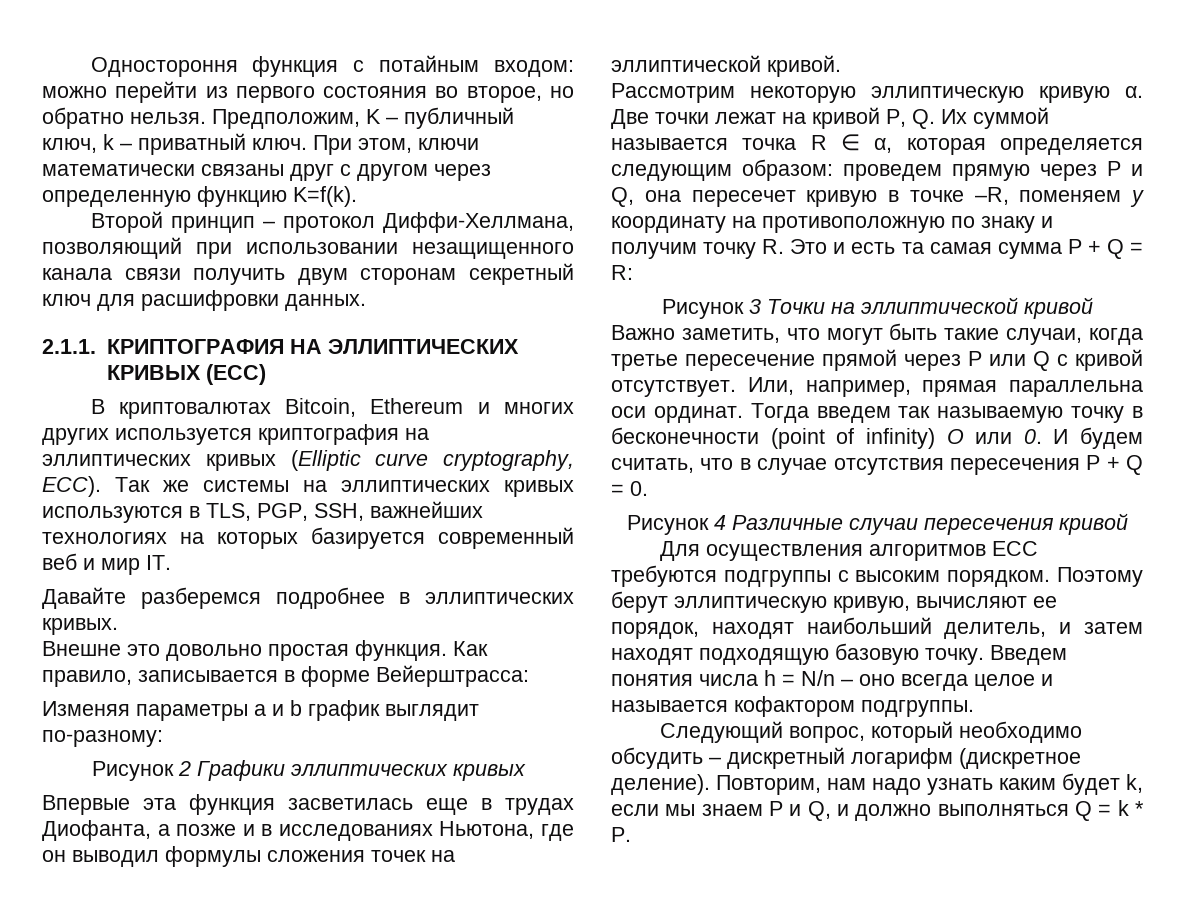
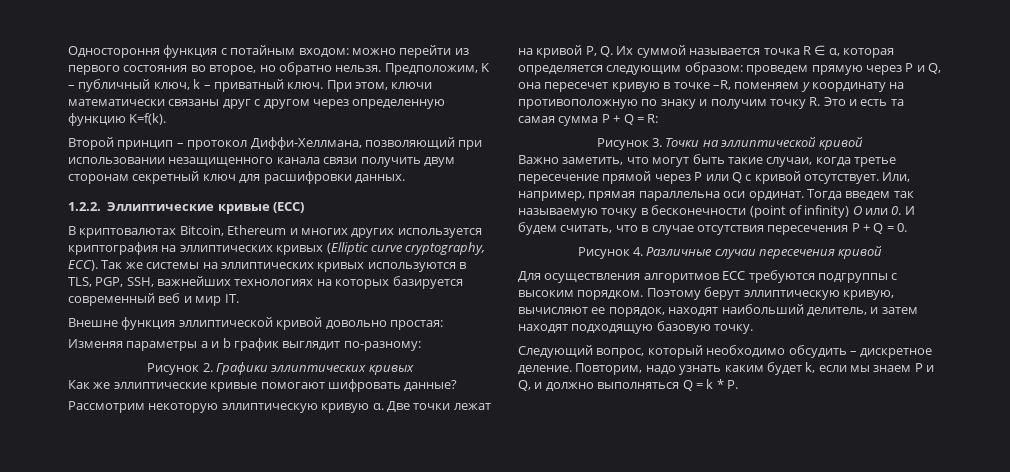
[42,339,519,354] [106,365,201,380] 2.1.1. КРИПТОГРАФИЯ НА ЭЛЛИПТИЧЕСКИХ КРИВЫХ -> [68,202,270,214] 1.2.2. Эллиптические кривые
[42,587,574,609] [42,618,118,635] [42,640,488,661] [42,665,529,687] Давайте разберемся подробнее в эллиптических кривых. // Внешне это довольно простая функция. Как правило, записывается в форме Вейерштрасса: -> [68,317,443,330] Внешне функция эллиптической кривой довольно простая:
[177,761,191,776] 2 -> [202,363,213,372] 2.
[42,794,574,815] [42,820,574,841] [42,846,455,867] [611,55,841,77] Впервые эта функция засветилась еще в трудах Диофанта, а позже и в исследованиях Ньютона, где он выводил формулы сложения точек на эллиптической кривой. -> [68,379,458,392] Как же эллиптические кривые помогают шифровать данные?
[748,299,761,314] 3 -> [651,138,662,147] 3.
[713,515,726,530] 4 -> [632,247,643,256] 4.
[990,645,1067,665] [611,670,1053,691] [611,696,974,717] Введем понятия числа h = N/n – оно всегда целое и называется кофактором подгруппы. -> (754, 329) none
[727,747,1081,769] [611,774,866,795] дискретный логарифм (дискретное деление). Повторим, нам -> [860,348,933,358] [518,363,643,375] дискретное деление. Повторим,

